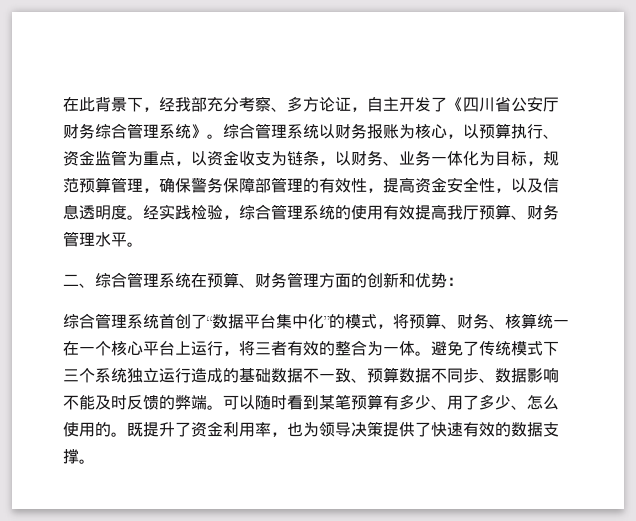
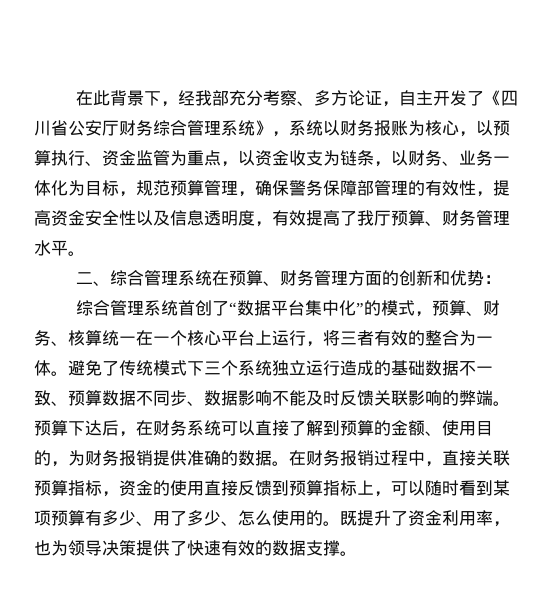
[207,123,287,139] 。综合管理 -> [272,131,289,137] ，
[495,188,511,193] ， -> (136, 218) none
[127,204,383,220] 。经实践检验，综合管理系统的使用 -> [255,221,272,227] ，
(447, 212) none -> [340,211,357,226] 了
[393,313,409,329] 将 -> (432, 314) none
[159,395,223,410] 的弊端。 -> [374,390,510,406] [34,420,493,437] [34,450,510,467] [34,480,391,497] 关联影响的弊端。预算下达后，在财务系统可以直接了解到预算的金额、使用目的，为财务报销提供准确的数据。在财务报销过程中，直接关联预算指标，资金的使用直接反馈到预算指标上，
[335,394,351,410] 笔 -> [34,510,51,526] 项

